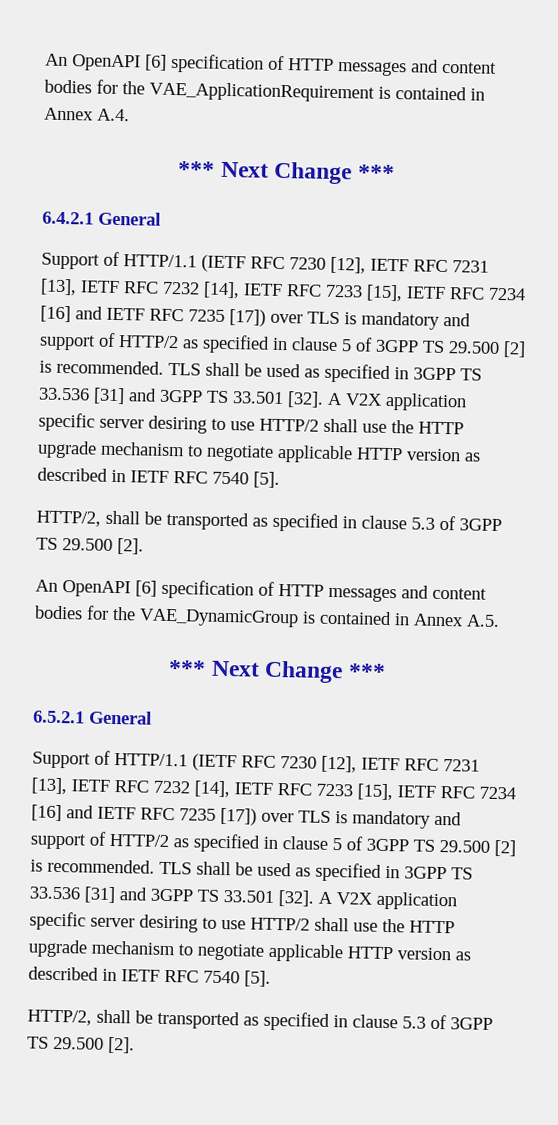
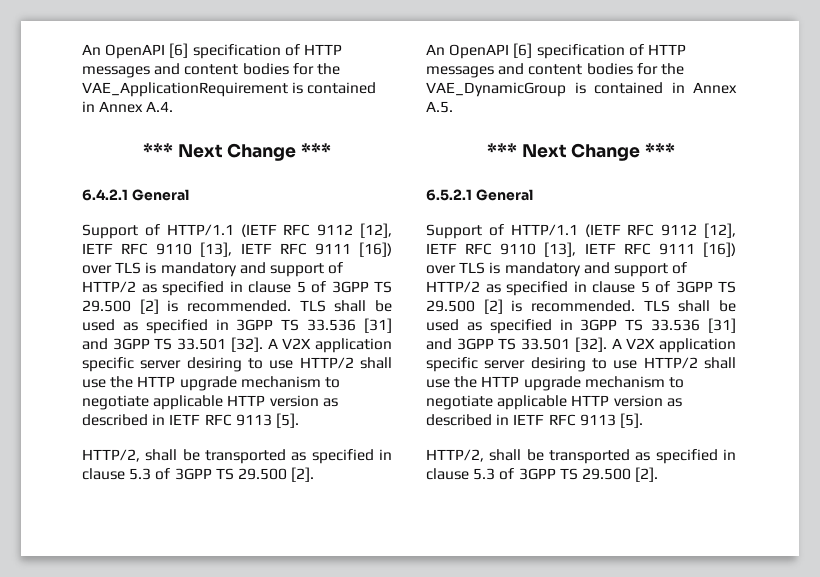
[289,256,489,274] [40,278,526,302] [40,305,266,327] 7230 [12], IETF RFC 7231 [13], IETF RFC 7232 [14], IETF RFC 7233 [15], IETF RFC 7234 [16] and IETF RFC 7235 [17]) -> [317,223,392,238] [82,242,392,257] 9112 [12], IETF RFC 9110 [13], IETF RFC 9111 [16])
[212,471,249,485] 7540 -> [235,414,272,426] 9113
[280,755,480,773] [31,777,516,801] [31,804,257,826] 7230 [12], IETF RFC 7231 [13], IETF RFC 7232 [14], IETF RFC 7233 [15], IETF RFC 7234 [16] and IETF RFC 7235 [17]) -> [661,223,736,238] [426,242,736,257] 9112 [12], IETF RFC 9110 [13], IETF RFC 9111 [16])
[203,970,240,984] 7540 -> [579,414,616,426] 9113

